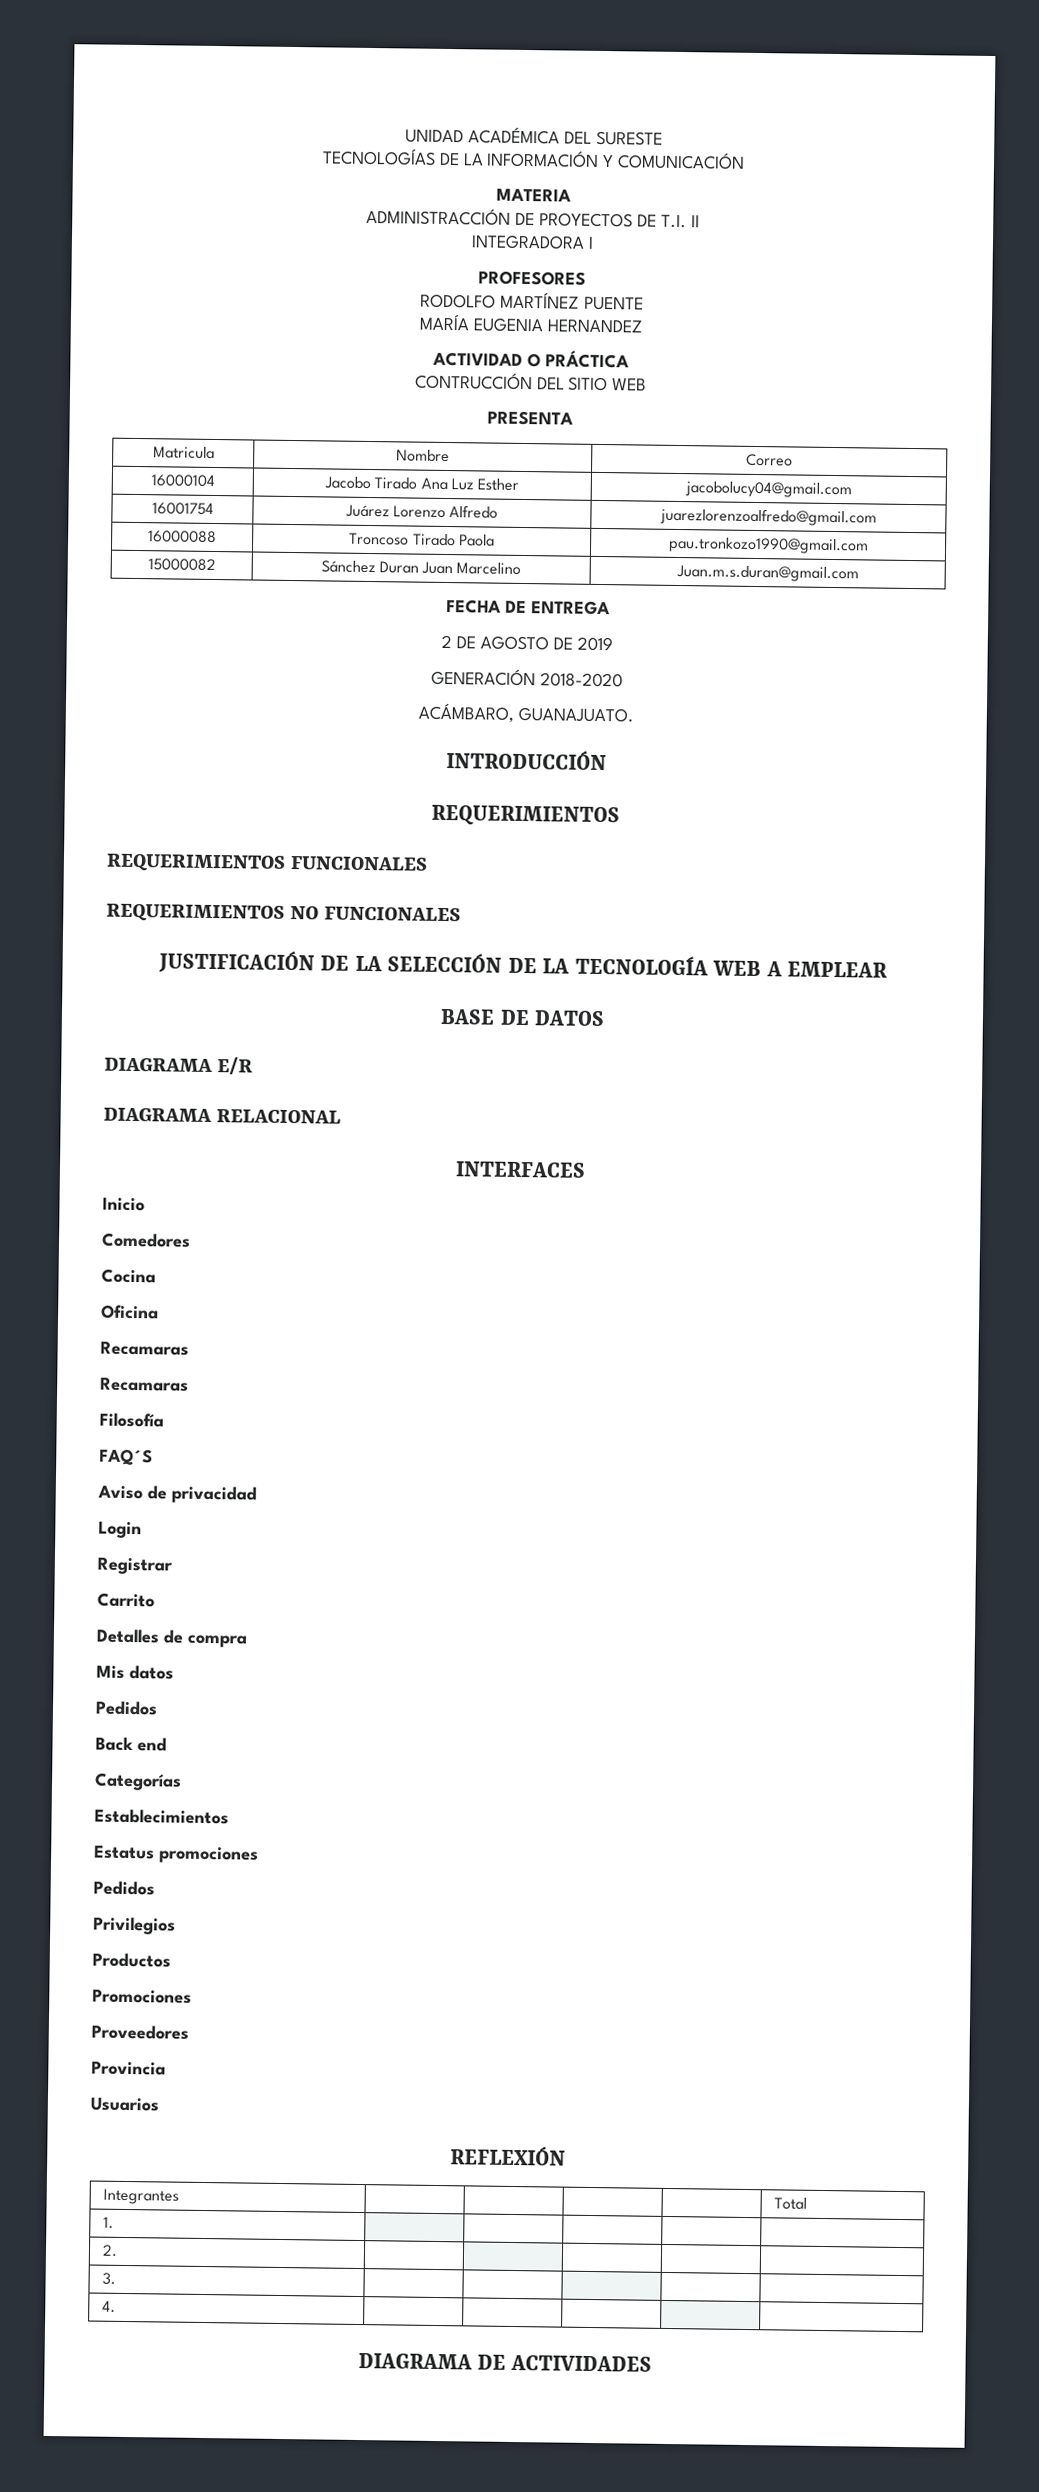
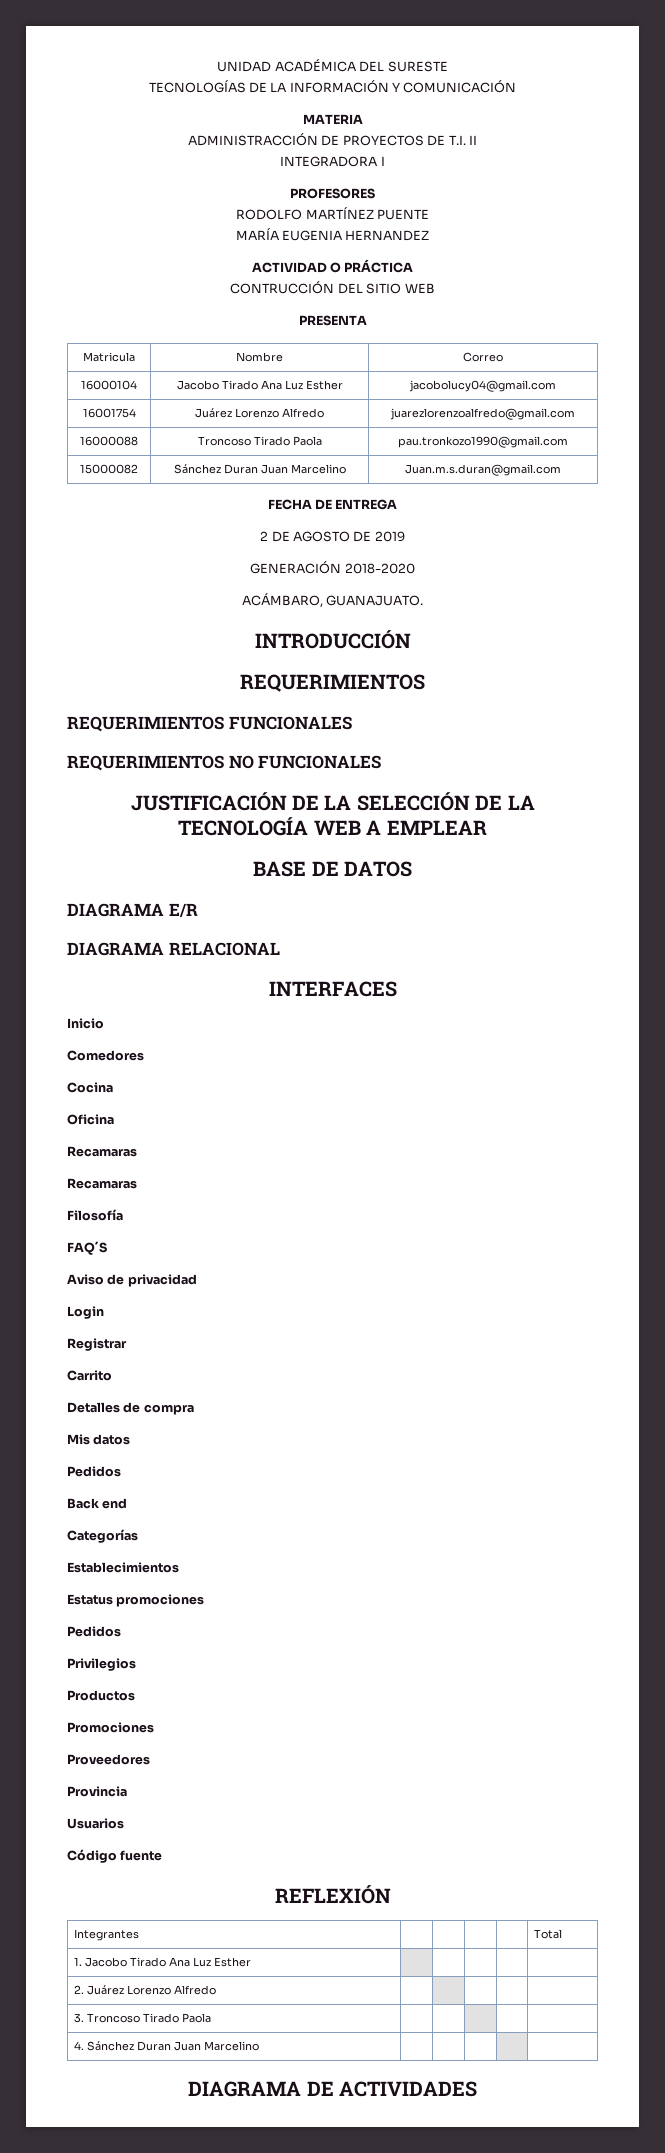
(159, 2104) none -> [67,1849,163,1863] // Código fuente
[102,2244,119,2257] [102,2272,117,2285] [102,2300,117,2313] | | | | | // 2. | | | | | // 3. | | | | | // 4. -> [84,1957,251,1967] [73,1985,216,1995] [73,2013,211,2023] [73,2041,259,2051] Jacobo Tirado Ana Luz Esther | | | | | // 2. Juárez Lorenzo Alfredo | | | | | // 3. Troncoso Tirado Paola | | | | | // 4. Sánchez Duran Juan Marcelino

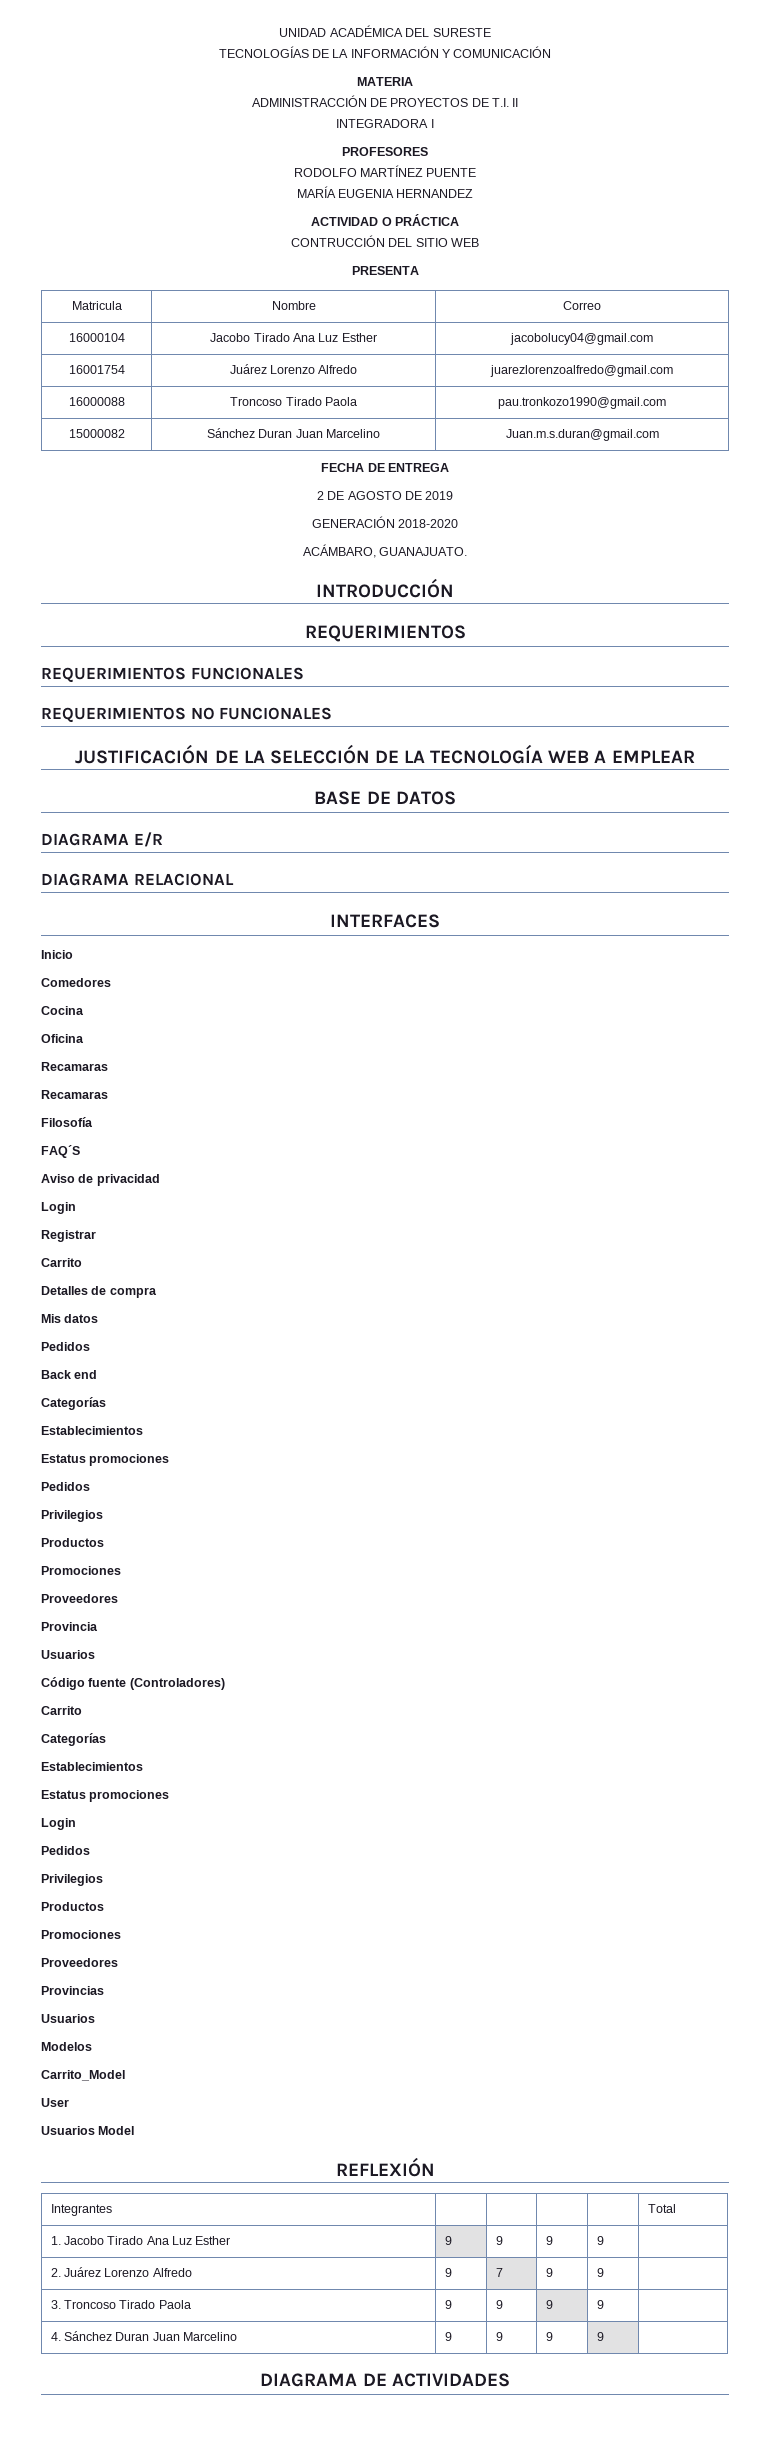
(163, 1855) none -> [129,1678,225,1690] [41,1706,82,1715] [41,1733,106,1746] [41,1762,143,1771] [41,1790,170,1802] [41,1818,76,1830] [41,1846,90,1855] [41,1874,103,1886] [41,1902,104,1911] [41,1930,121,1939] [41,1958,118,1967] [41,1986,104,1995] [41,2014,95,2023] [41,2042,92,2051] [41,2070,125,2081] [41,2098,69,2107] [41,2126,135,2135] (Controladores) // Carrito // Categorías // Establecimientos // Estatus promociones // Login // Pedidos // Privilegios // Productos // Promociones // Proveedores // Provincias // Usuarios // Modelos // Carrito_Model // User // Usuarios Model
(251, 1962) | | | -> [444,2236,452,2245] [495,2236,503,2245] [545,2236,553,2245] [596,2236,604,2245] 9 | 9 | 9 | 9
(216, 1990) | | | -> [444,2268,452,2277] [495,2268,503,2277] [545,2268,553,2277] [596,2268,604,2277] 9 | 7 | 9 | 9
(211, 2018) | | | -> [444,2300,452,2309] [495,2300,503,2309] [545,2300,553,2309] [596,2300,604,2309] 9 | 9 | 9 | 9
(259, 2046) | | | -> [444,2332,452,2341] [495,2332,503,2341] [545,2332,553,2341] [596,2332,604,2341] 9 | 9 | 9 | 9

